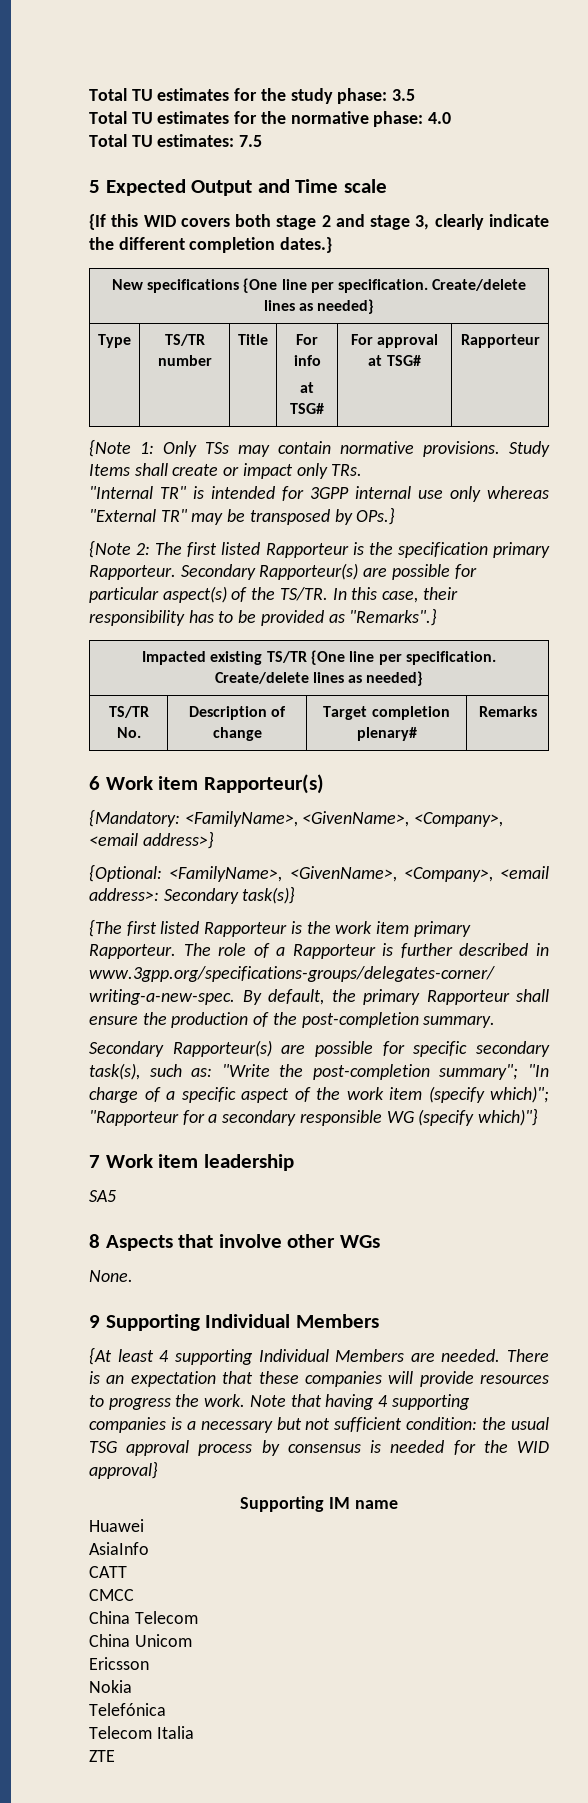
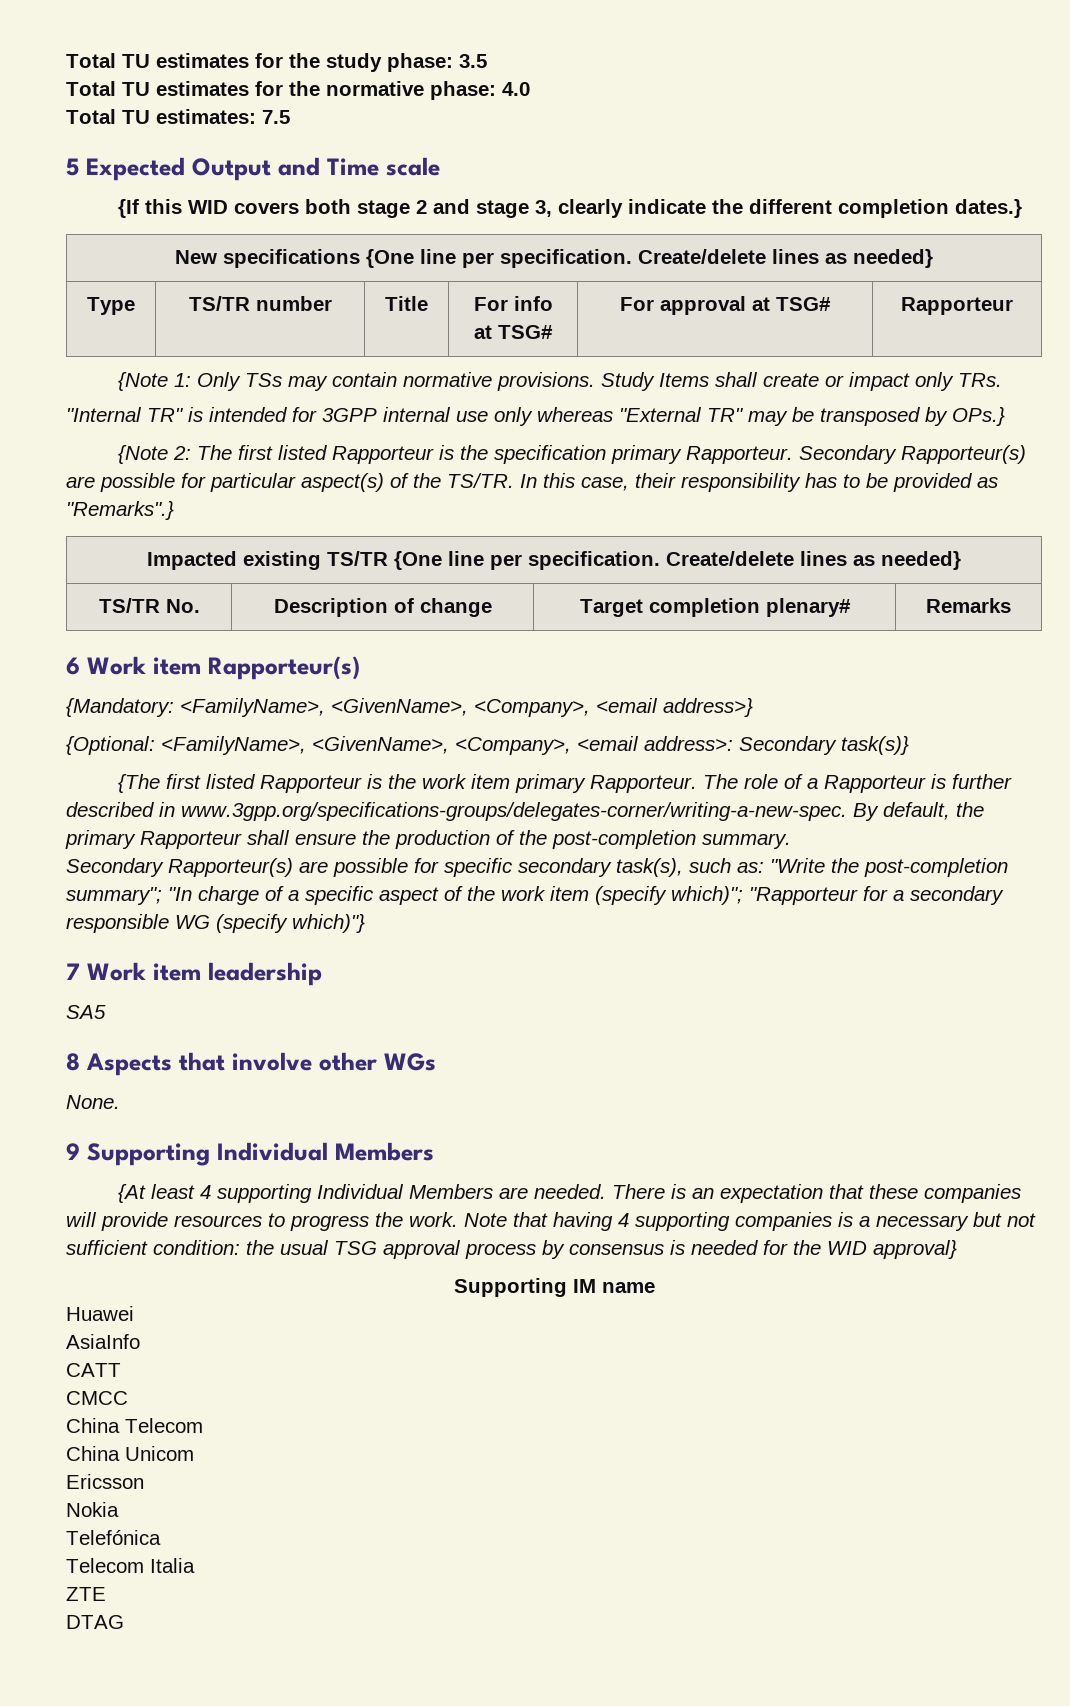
(115, 1756) none -> [66,1615,124,1629] // DTAG

